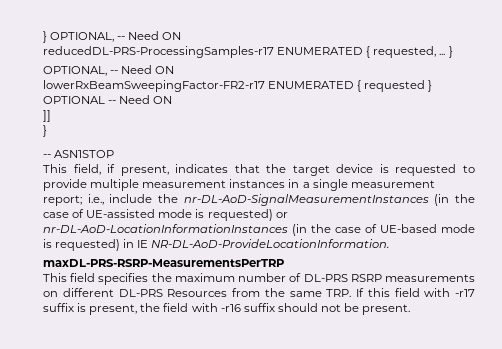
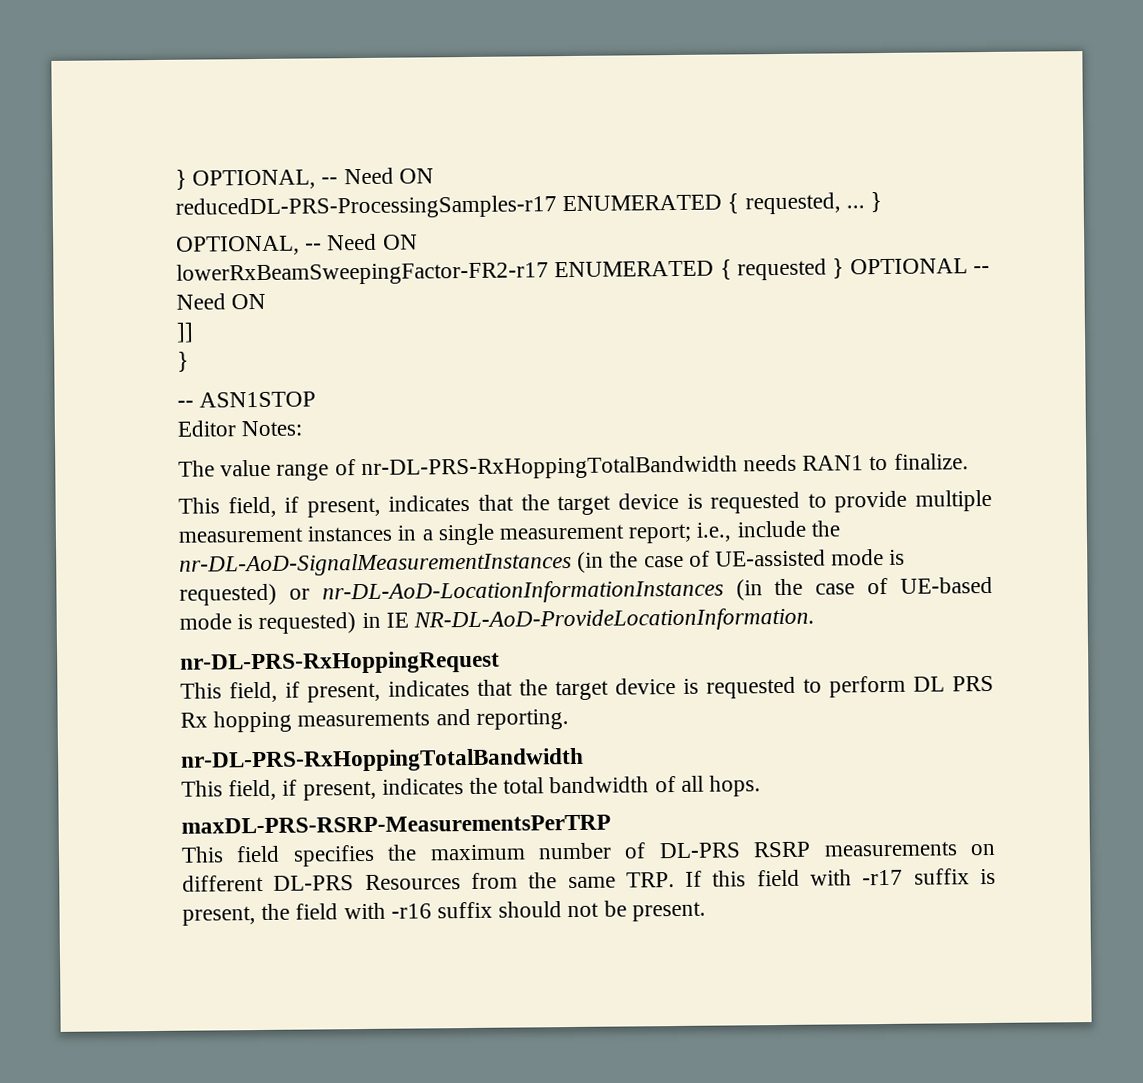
(115, 154) none -> [177,420,303,437] [178,453,969,481] // Editor Notes: // The value range of nr-DL-PRS-RxHoppingTotalBandwidth needs RAN1 to finalize.
(390, 243) none -> [180,650,500,675] [180,675,994,703] [180,708,569,733] [181,747,584,773] [181,775,762,801] // nr-DL-PRS-RxHoppingRequest // This field, if present, indicates that the target device is requested to perform DL PRS Rx hopping measurements and reporting. // nr-DL-PRS-RxHoppingTotalBandwidth // This field, if present, indicates the total bandwidth of all hops.

